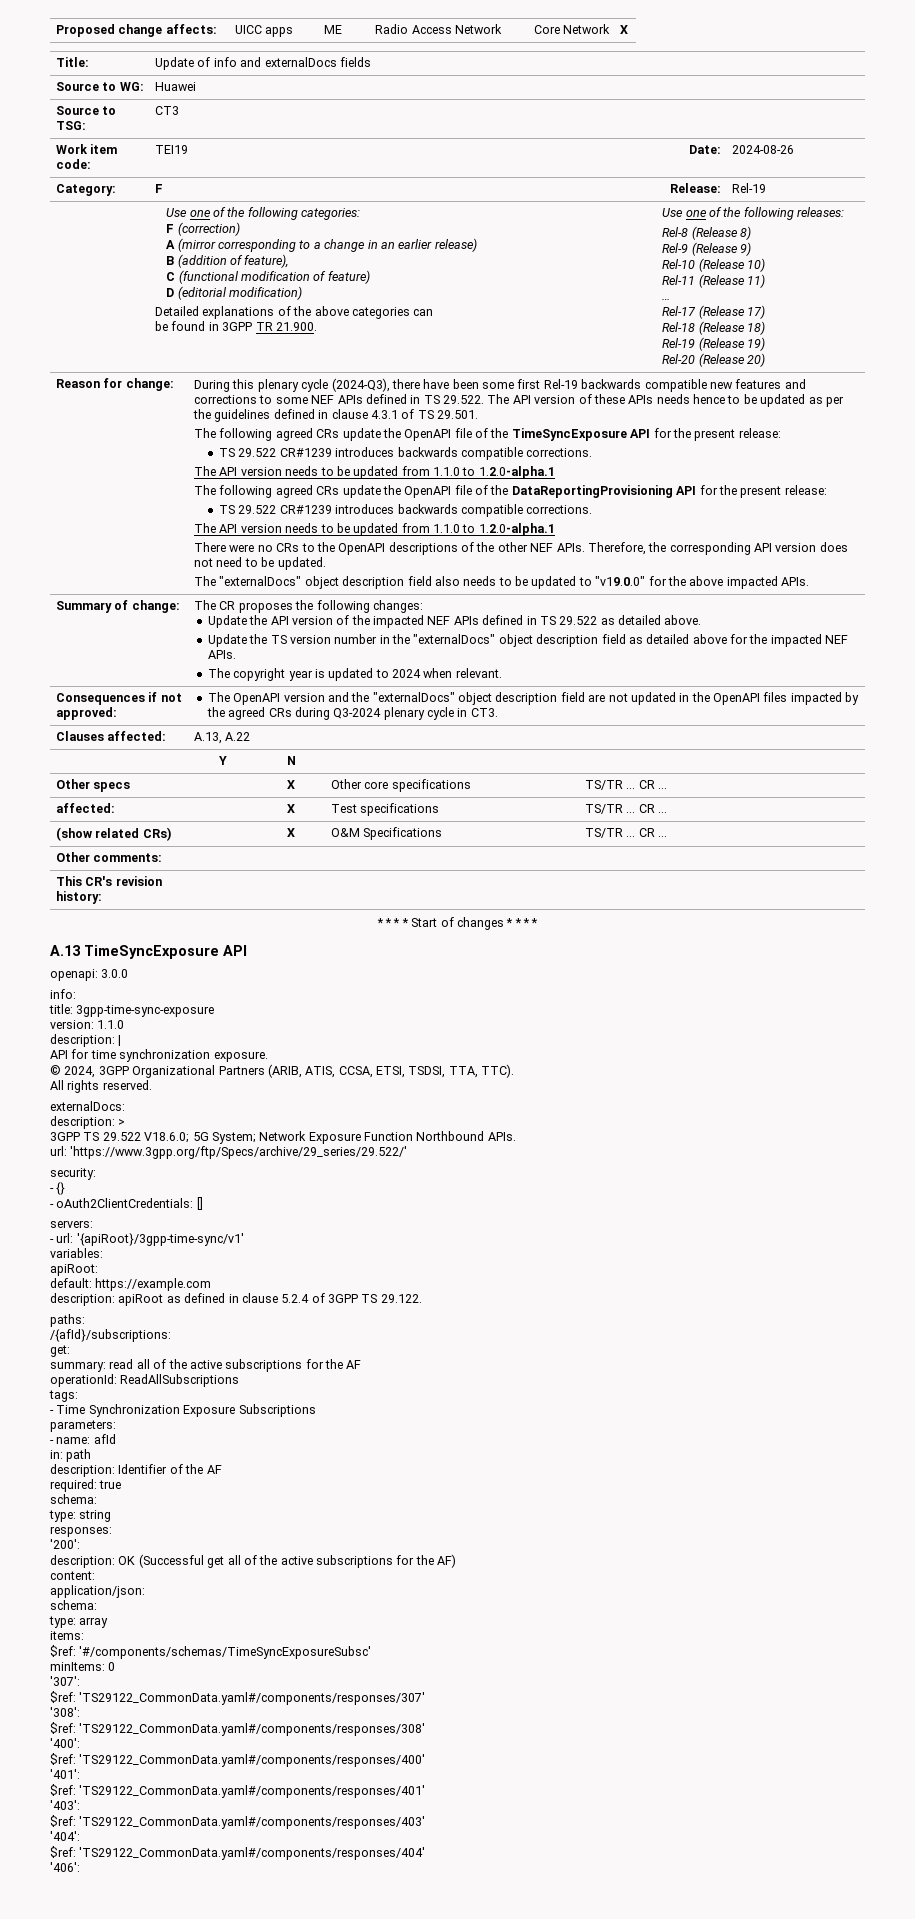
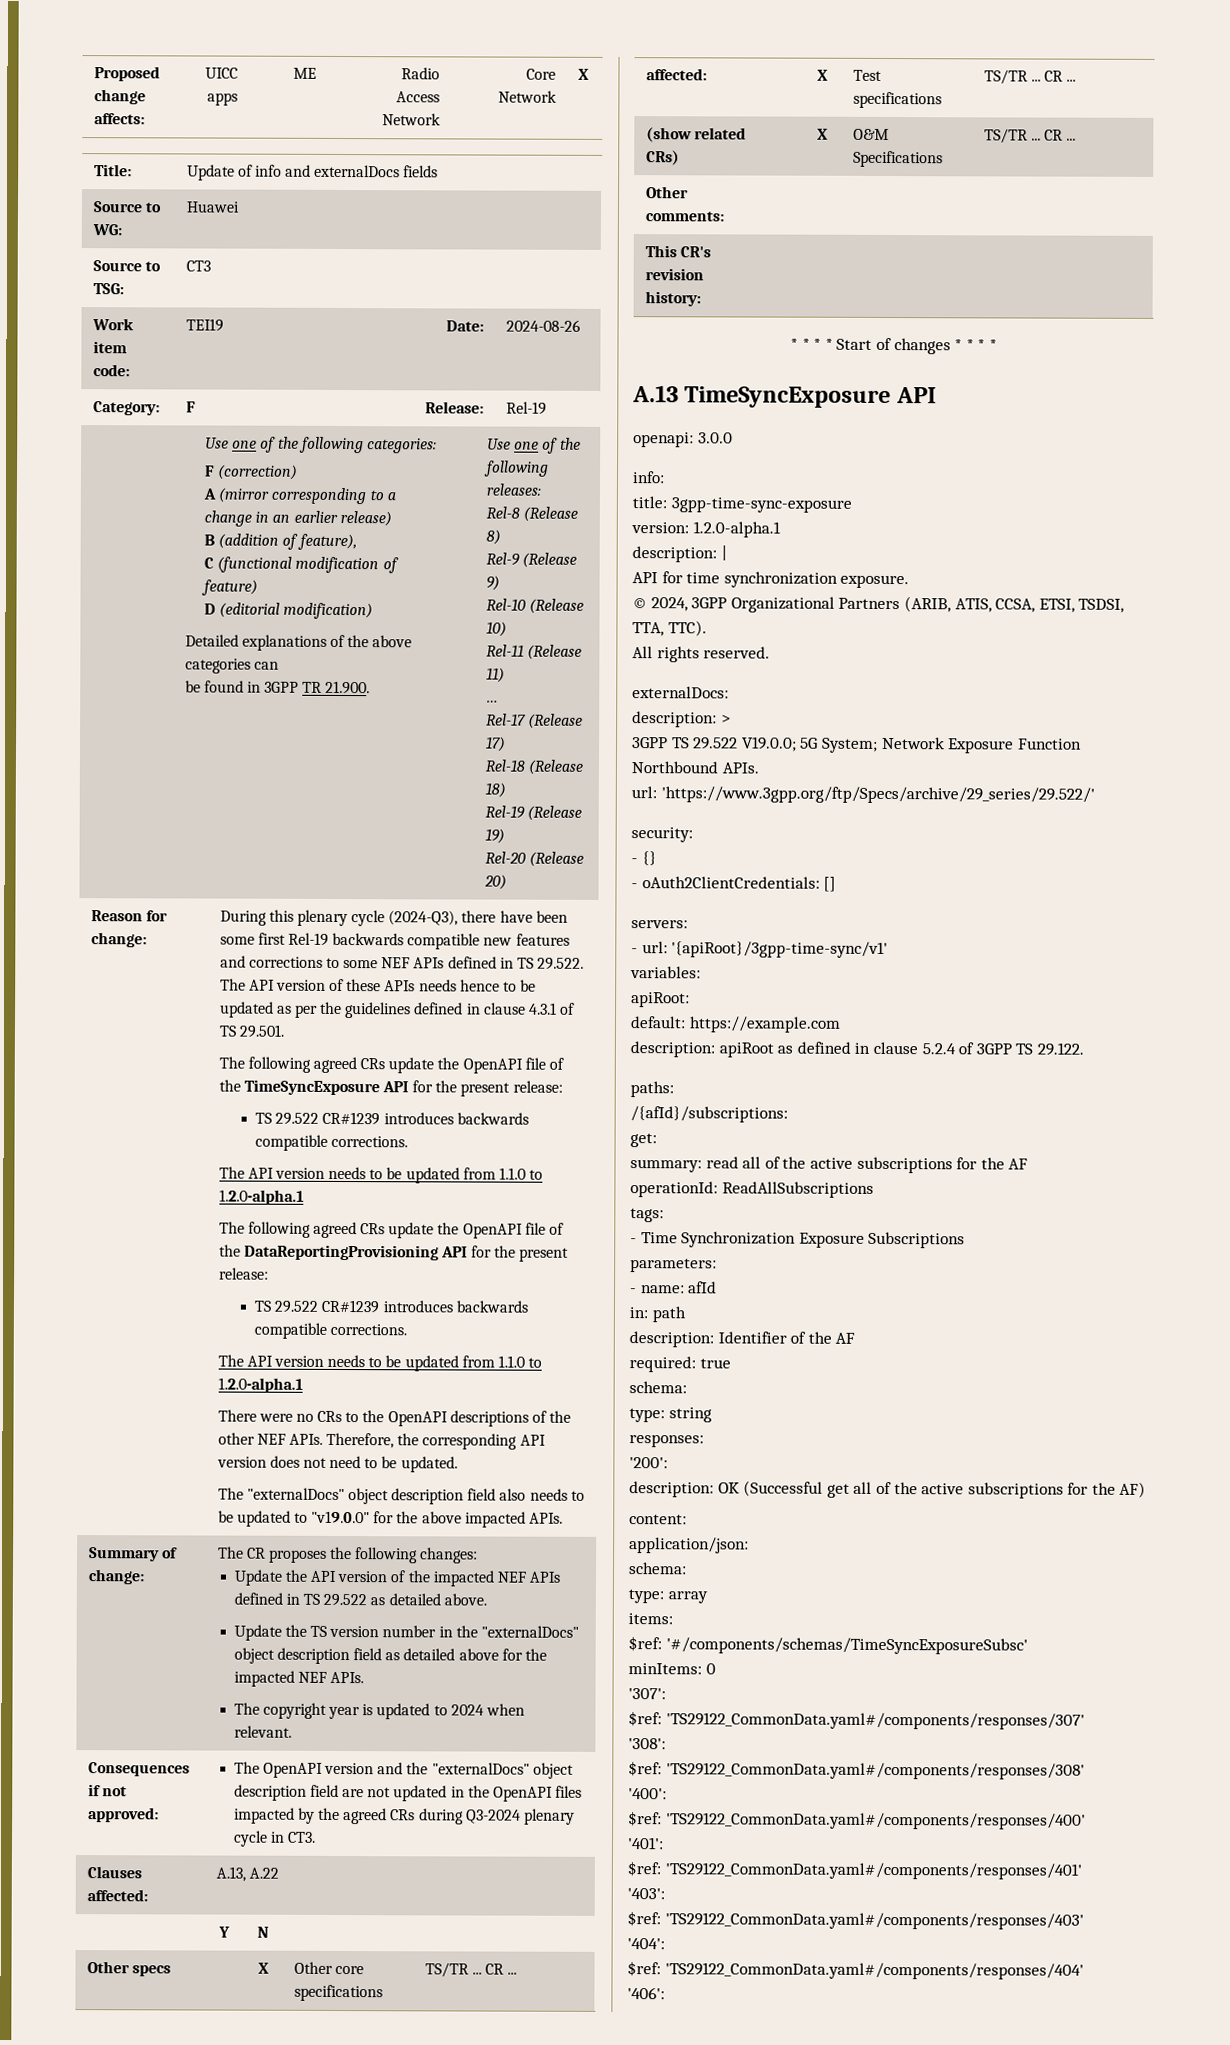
[97,1020,125,1029] 1.1.0 -> [692,521,781,538] 1.2.0-alpha.1
[144,1132,190,1143] V18.6.0; -> [740,736,797,752] V19.0.0;

